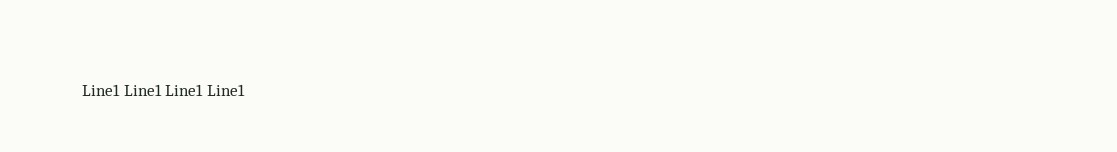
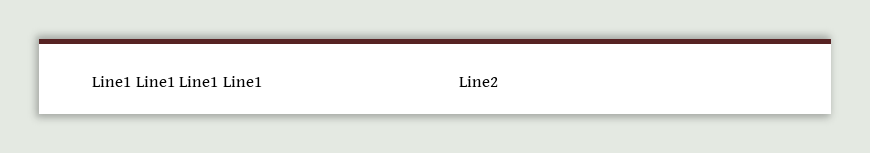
(245, 90) none -> [459,76,498,87] // Line2

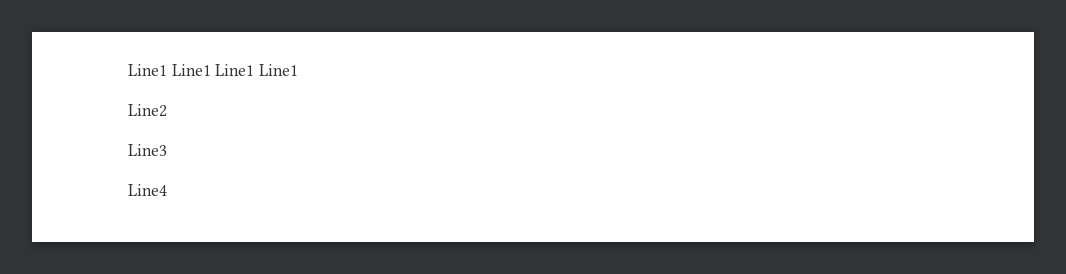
(498, 81) none -> [128,144,167,156] [128,184,167,196] // Line3 // Line4

